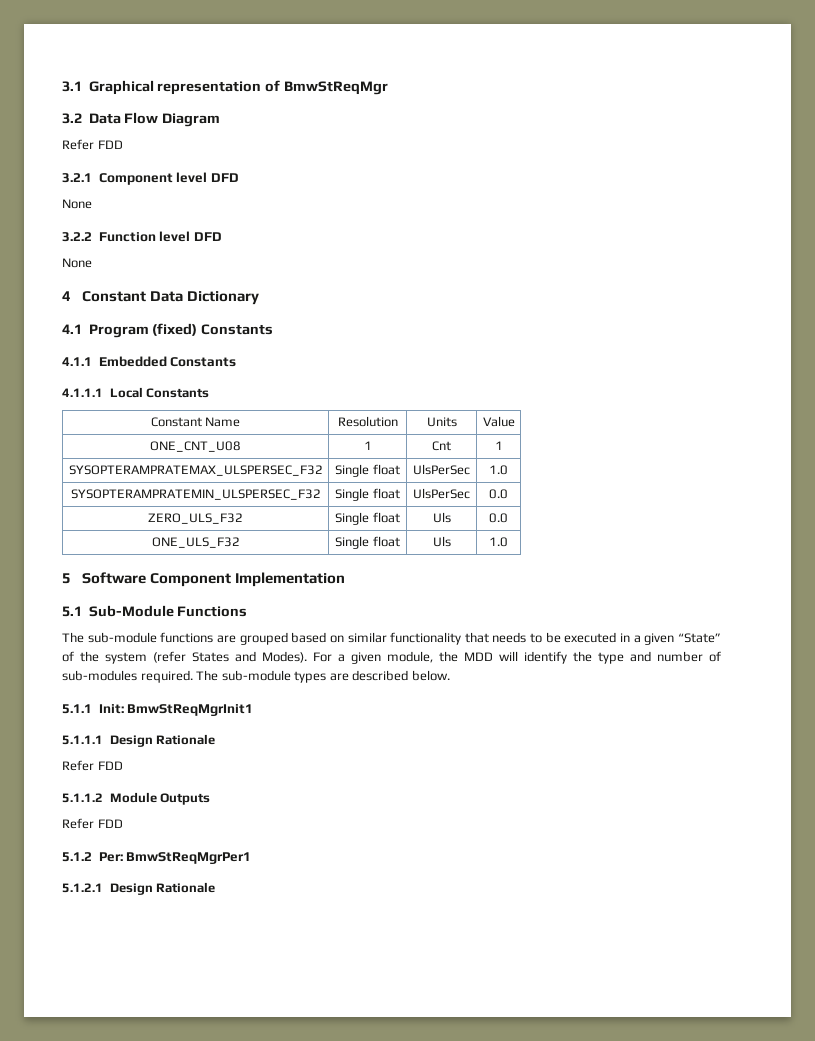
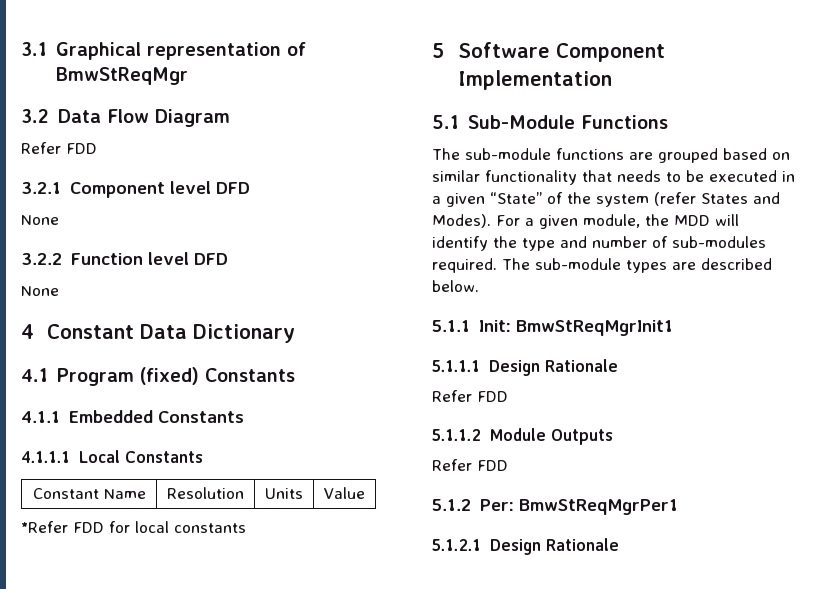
[150,441,241,452] [363,441,372,450] [432,441,451,451] [494,441,503,450] [68,465,323,476] [335,464,400,477] [413,464,470,475] [489,465,508,475] [70,489,321,500] [335,488,400,501] [413,488,470,499] [489,489,508,499] [148,513,243,524] [335,512,400,525] [432,512,451,523] [489,513,508,523] [151,537,240,548] [335,536,400,549] [432,536,451,547] [489,537,508,547] // ONE_CNT_U08 | 1 | Cnt | 1 // SYSOPTERAMPRATEMAX_ULSPERSEC_F32 | Single float | UlsPerSec | 1.0 // SYSOPTERAMPRATEMIN_ULSPERSEC_F32 | Single float | UlsPerSec | 0.0 // ZERO_ULS_F32 | Single float | Uls | 0.0 // ONE_ULS_F32 | Single float | Uls | 1.0 -> [21,521,246,533] // *Refer FDD for local constants

